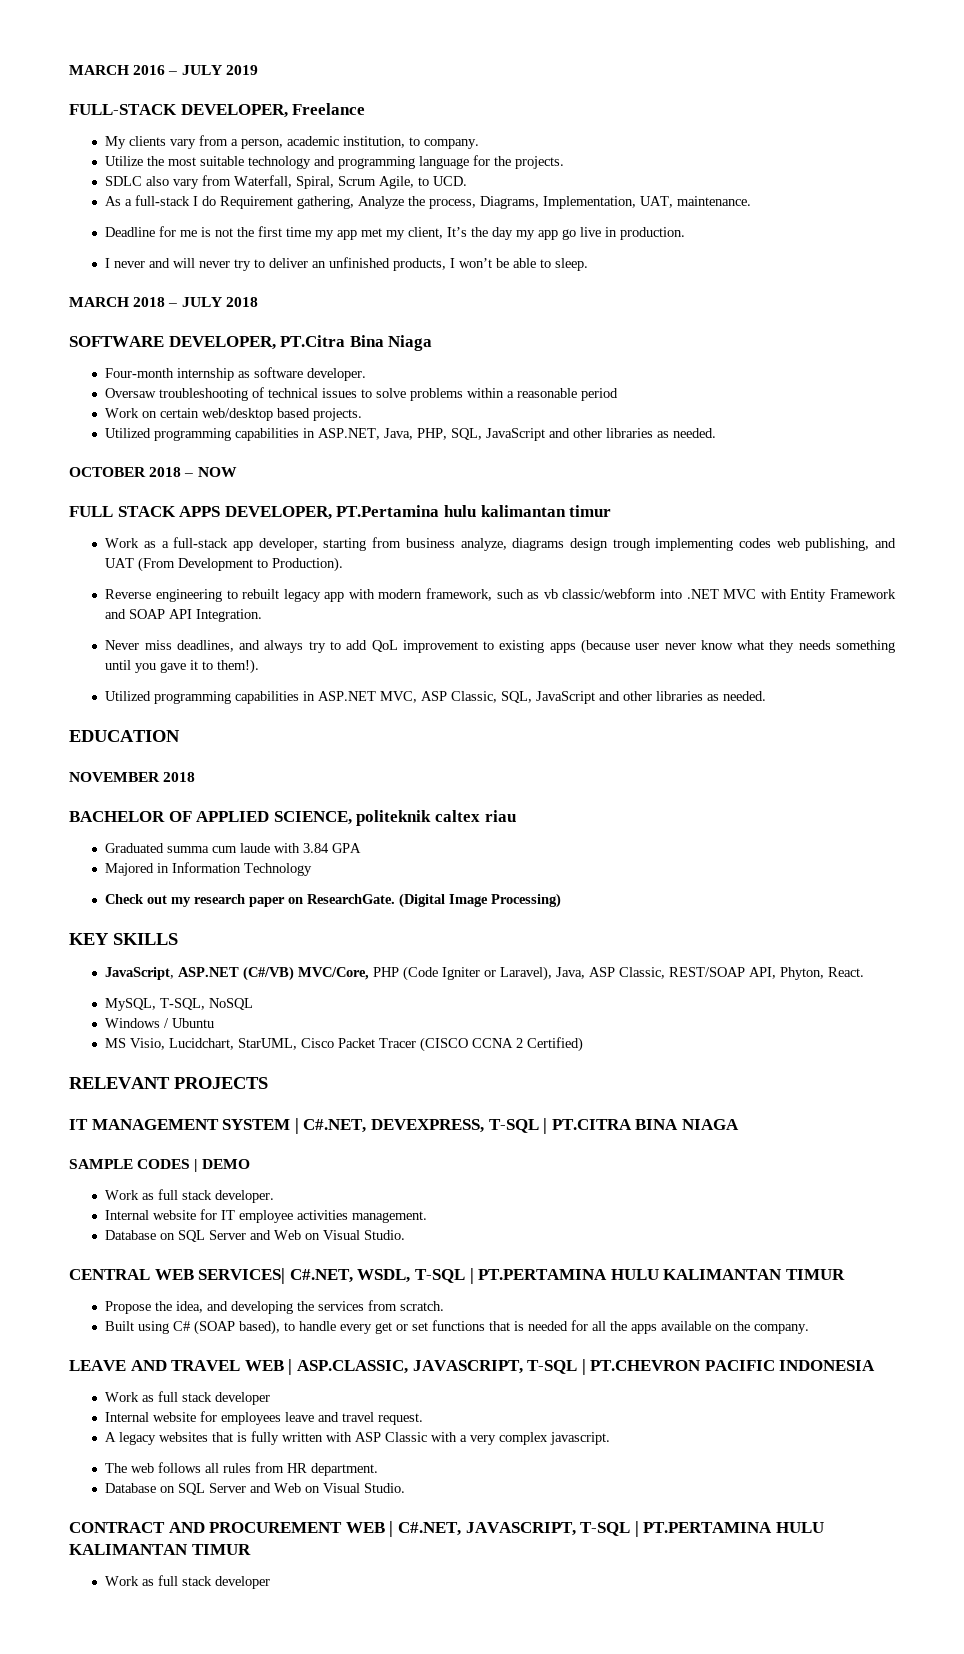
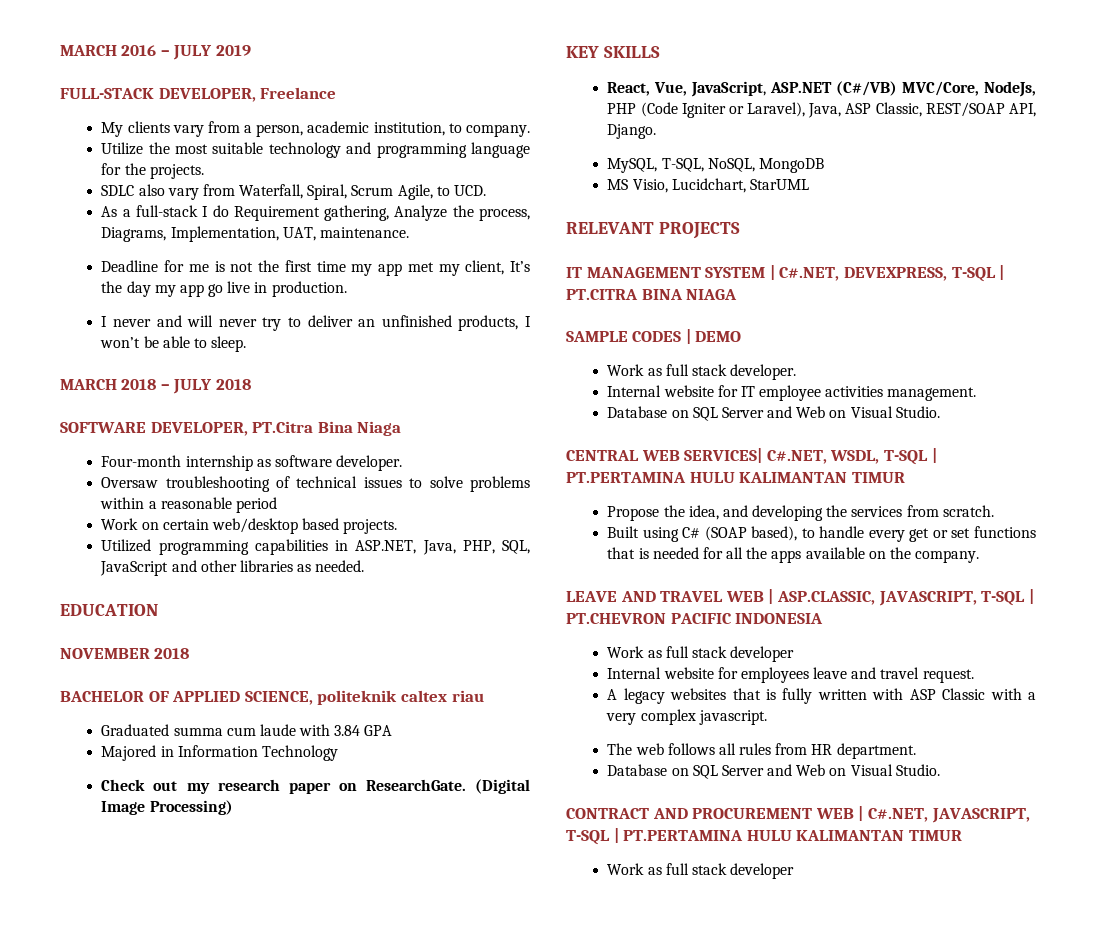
[69,467,237,477] [69,505,612,520] [105,537,897,551] [105,557,344,572] [105,588,897,602] [105,609,263,622] [105,639,895,654] [105,659,260,674] [105,691,767,704] // OCTOBER 2018 – NOW // FULL STACK APPS DEVELOPER, PT.Pertamina hulu kalimantan timur // Work as a full-stack app developer, starting from business analyze, diagrams design trough implementing codes web publishing, and UAT (From Development to Production). // Reverse engineering to rebuilt legacy app with modern framework, such as vb classic/webform into .NET MVC with Entity Framework and SOAP API Integration. // Never miss deadlines, and always try to add QoL improvement to existing apps (because user never know what they needs something until you gave it to them!). // Utilized programming capabilities in ASP.NET MVC, ASP Classic, SQL, JavaScript and other libraries as needed. -> (365, 566) none
(178, 939) none -> [607,82,688,96] React, Vue,
(370, 973) none -> [984,81,1036,97] NodeJs,
[780,967,865,980] Phyton, React. -> [607,124,657,139] Django.
[209,998,254,1010] [105,1018,215,1028] NoSQL // Windows / Ubuntu -> [707,158,824,173] NoSQL, MongoDB
[238,1037,584,1052] StarUML, Cisco Packet Tracer (CISCO CCNA 2 Certified) -> [749,179,809,190] StarUML

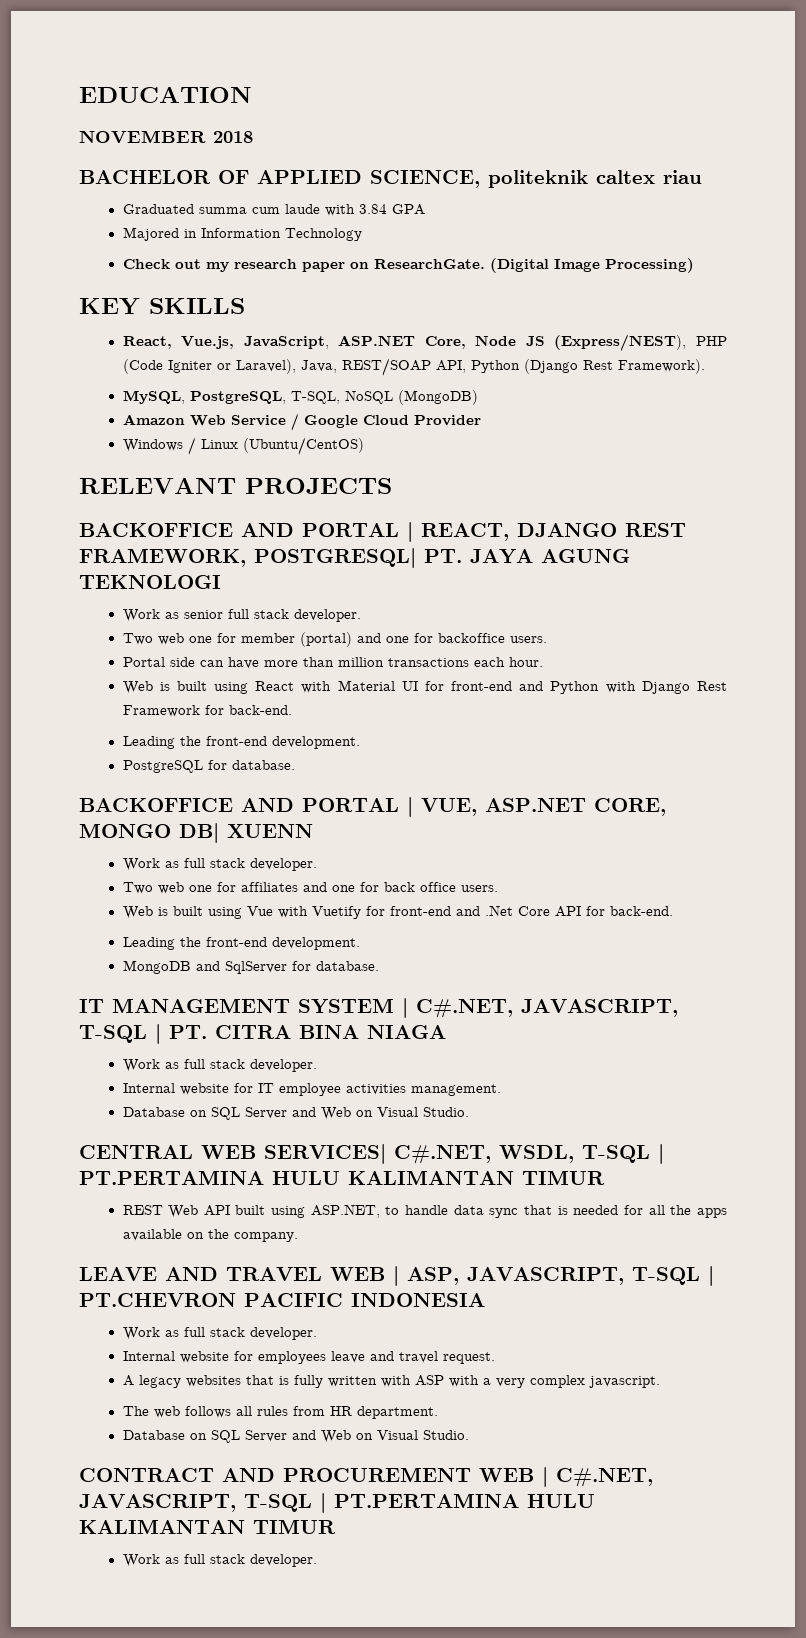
[60,45,251,60] [60,87,337,102] [101,121,530,137] [101,142,530,158] [101,163,204,179] [101,184,486,200] [101,205,530,221] [101,226,409,242] [101,260,531,276] [101,281,347,297] [101,315,531,331] [100,336,247,352] [60,379,251,394] [60,421,402,436] [101,455,403,471] [101,476,531,492] [100,497,277,513] [101,518,398,534] [101,539,530,555] [100,560,365,576] MARCH 2016 – JULY 2019 // FULL-STACK DEVELOPER, Freelance // My clients vary from a person, academic institution, to company. // Utilize the most suitable technology and programming language for the projects. // SDLC also vary from Waterfall, Spiral, Scrum Agile, to UCD. // As a full-stack I do Requirement gathering, Analyze the process, Diagrams, Implementation, UAT, maintenance. // Deadline for me is not the first time my app met my client, It’s the day my app go live in production. // I never and will never try to deliver an unfinished products, I won’t be able to sleep. // MARCH 2018 – JULY 2018 // SOFTWARE DEVELOPER, PT.Citra Bina Niaga // Four-month internship as software developer. // Oversaw troubleshooting of technical issues to solve problems within a reasonable period // Work on certain web/desktop based projects. // Utilized programming capabilities in ASP.NET, Java, PHP, SQL, JavaScript and other libraries as needed. // -> (79, 94) none
[654,82,688,96] Vue, -> [181,336,235,349] Vue.js,
[836,81,1036,97] (C#/VB) MVC/Core, NodeJs, -> [424,334,687,351] Core, Node JS (Express/NEST),
[845,102,1036,117] [607,124,657,139] [607,158,824,173] [607,178,809,193] [566,222,740,239] ASP Classic, REST/SOAP API, Django. // MySQL, T-SQL, NoSQL, MongoDB // MS Visio, Lucidchart, StarUML // RELEVANT PROJECTS -> [341,358,705,376] [122,390,478,405] [122,413,481,431] [122,437,364,455] [79,477,392,494] [79,522,686,542] [79,548,630,568] [79,575,221,589] [122,609,361,622] [122,632,547,647] [122,657,543,669] [122,680,727,694] [122,705,292,717] [122,736,360,749] [122,760,295,773] [79,797,666,817] [79,823,313,843] [122,858,317,871] [122,882,498,894] [122,905,673,919] [122,937,360,950] [122,960,379,974] REST/SOAP API, Python (Django Rest Framework). // MySQL, PostgreSQL, T-SQL, NoSQL (MongoDB) // Amazon Web Service / Google Cloud Provider // Windows / Linux (Ubuntu/CentOS) // RELEVANT PROJECTS // BACKOFFICE AND PORTAL | REACT, DJANGO REST FRAMEWORK, POSTGRESQL| PT. JAYA AGUNG TEKNOLOGI // Work as senior full stack developer. // Two web one for member (portal) and one for backoffice users. // Portal side can have more than million transactions each hour. // Web is built using React with Material UI for front-end and Python with Django Rest Framework for back-end. // Leading the front-end development. // PostgreSQL for database. // BACKOFFICE AND PORTAL | VUE, ASP.NET CORE, MONGO DB| XUENN // Work as full stack developer. // Two web one for affiliates and one for back office users. // Web is built using Vue with Vuetify for front-end and .Net Core API for back-end. // Leading the front-end development. // MongoDB and SqlServer for database.
[843,265,1005,282] [566,289,638,300] DEVEXPRESS, T-SQL | PT.CITRA -> [521,999,678,1017] [79,1024,291,1044] JAVASCRIPT, T-SQL | PT. CITRA
[566,329,742,344] // SAMPLE CODES | DEMO -> (446, 1032) none
[607,505,994,521] [607,526,1036,542] Propose the idea, and developing the services from scratch. // Built using C# (SOAP based), to handle every get or set functions -> [122,1204,519,1218] REST Web API built using ASP.NET, to handle data sync
[776,591,875,605] ASP.CLASSIC, -> [407,1267,459,1285] ASP,
[730,646,795,662] developer -> [249,1327,317,1340] developer.
[942,688,986,700] Classic -> (444, 1380) none
[730,863,795,879] developer -> [249,1554,317,1567] developer.

